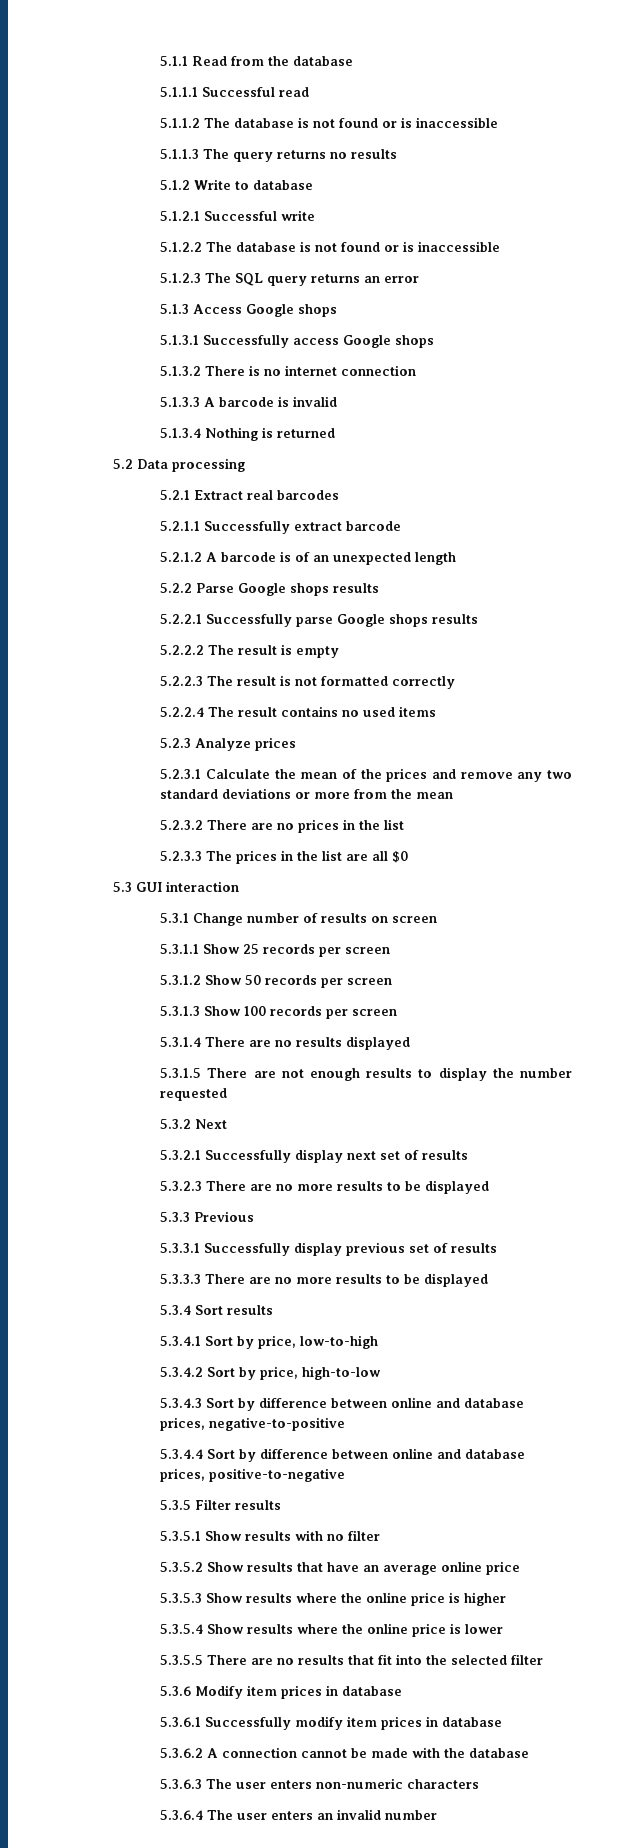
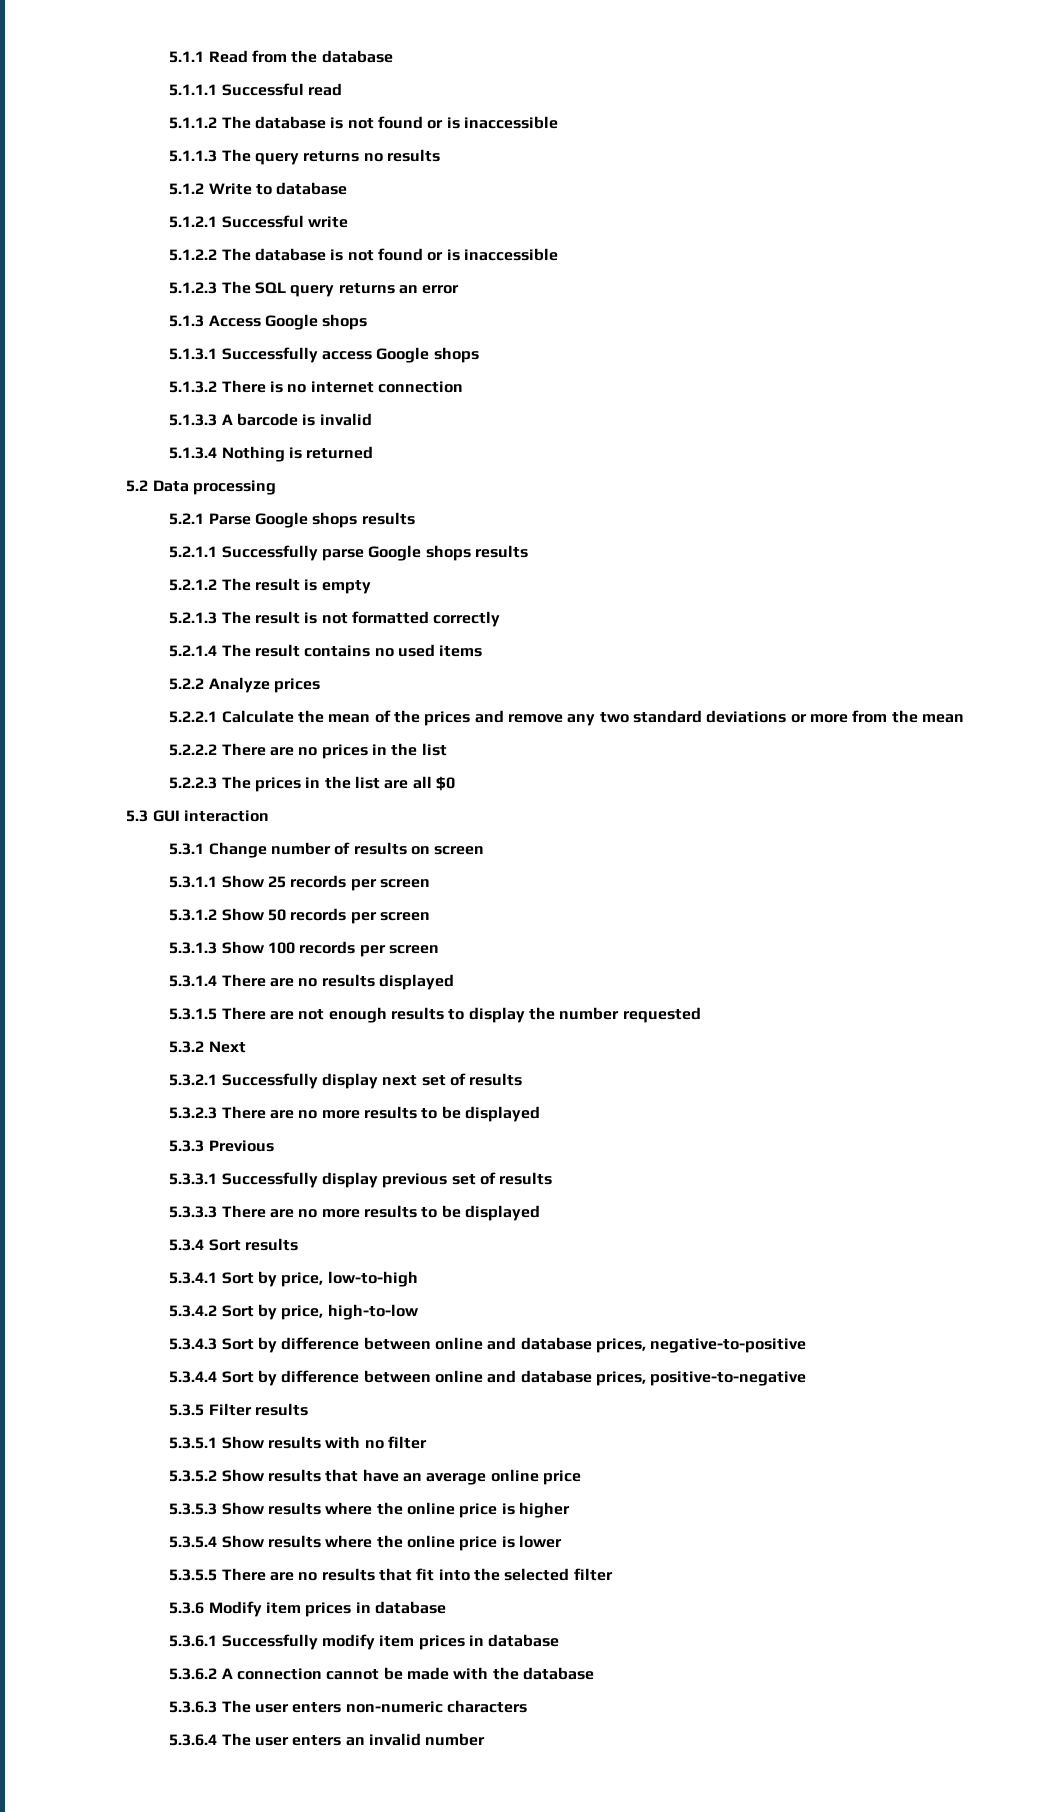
[194,490,340,500] [160,521,402,534] [160,551,457,565] [160,583,193,593] Extract real barcodes // 5.2.1.1 Successfully extract barcode // 5.2.1.2 A barcode is of an unexpected length // 5.2.2 -> (205, 519) none
[160,614,203,624] 5.2.2.1 -> [169,546,218,558] 5.2.1.1
[160,645,205,655] 5.2.2.2 -> [169,579,218,591] 5.2.1.2
[160,676,204,686] 5.2.2.3 -> [169,612,218,624] 5.2.1.3
[160,707,205,717] 5.2.2.4 -> [169,645,218,657] 5.2.1.4
[160,738,192,748] 5.2.3 -> [169,678,205,690] 5.2.2
[160,769,202,779] 5.2.3.1 -> [169,711,218,723] 5.2.2.1
[160,820,204,830] 5.2.3.2 -> [169,744,218,756] 5.2.2.2
[160,851,203,861] 5.2.3.3 -> [169,777,218,789] 5.2.2.3

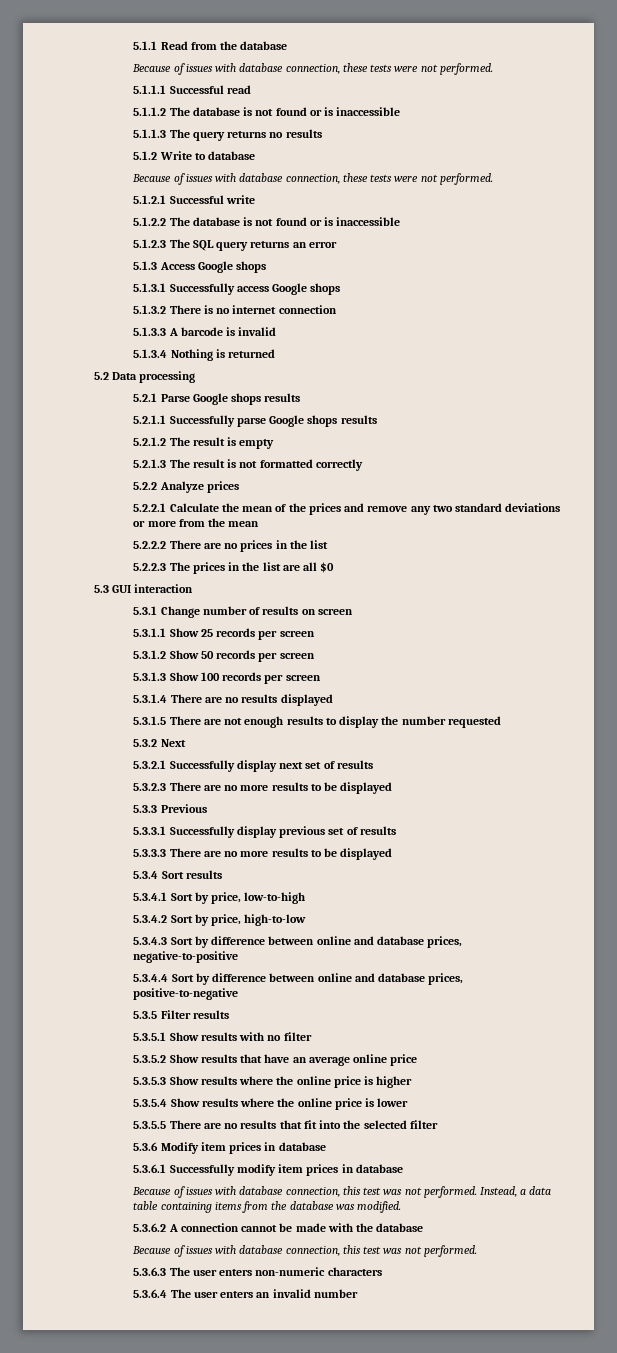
(393, 56) none -> [132,63,493,75] // Because of issues with database connection, these tests were not performed.
(348, 188) none -> [132,173,493,185] // Because of issues with database connection, these tests were not performed.
[169,644,483,657] // 5.2.1.4 The result contains no used items -> (363, 465) none
(560, 1640) none -> [132,1186,552,1198] [133,1201,402,1213] // Because of issues with database connection, this test was not performed. Instead, a data table containing items from the database was modified.
(595, 1673) none -> [132,1245,477,1257] // Because of issues with database connection, this test was not performed.

